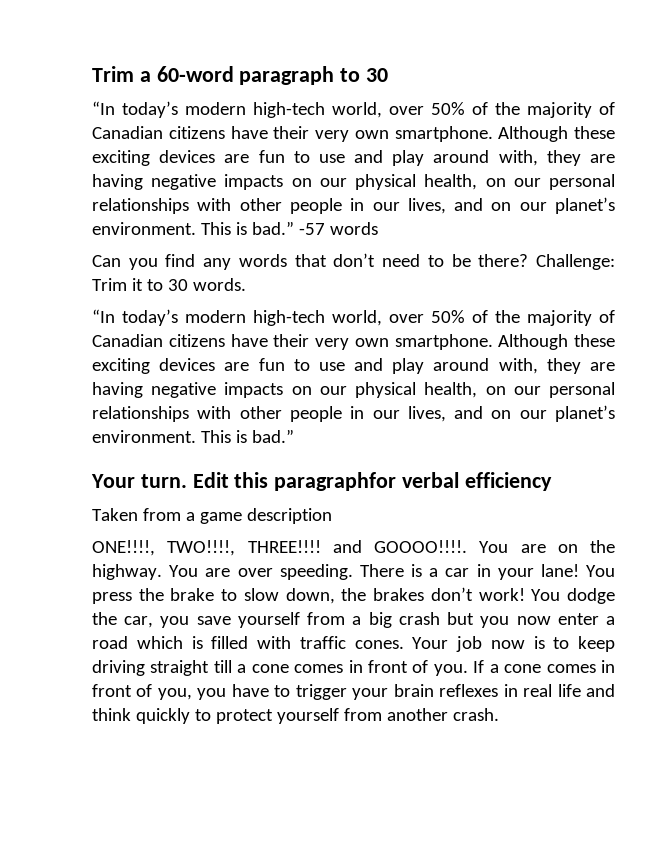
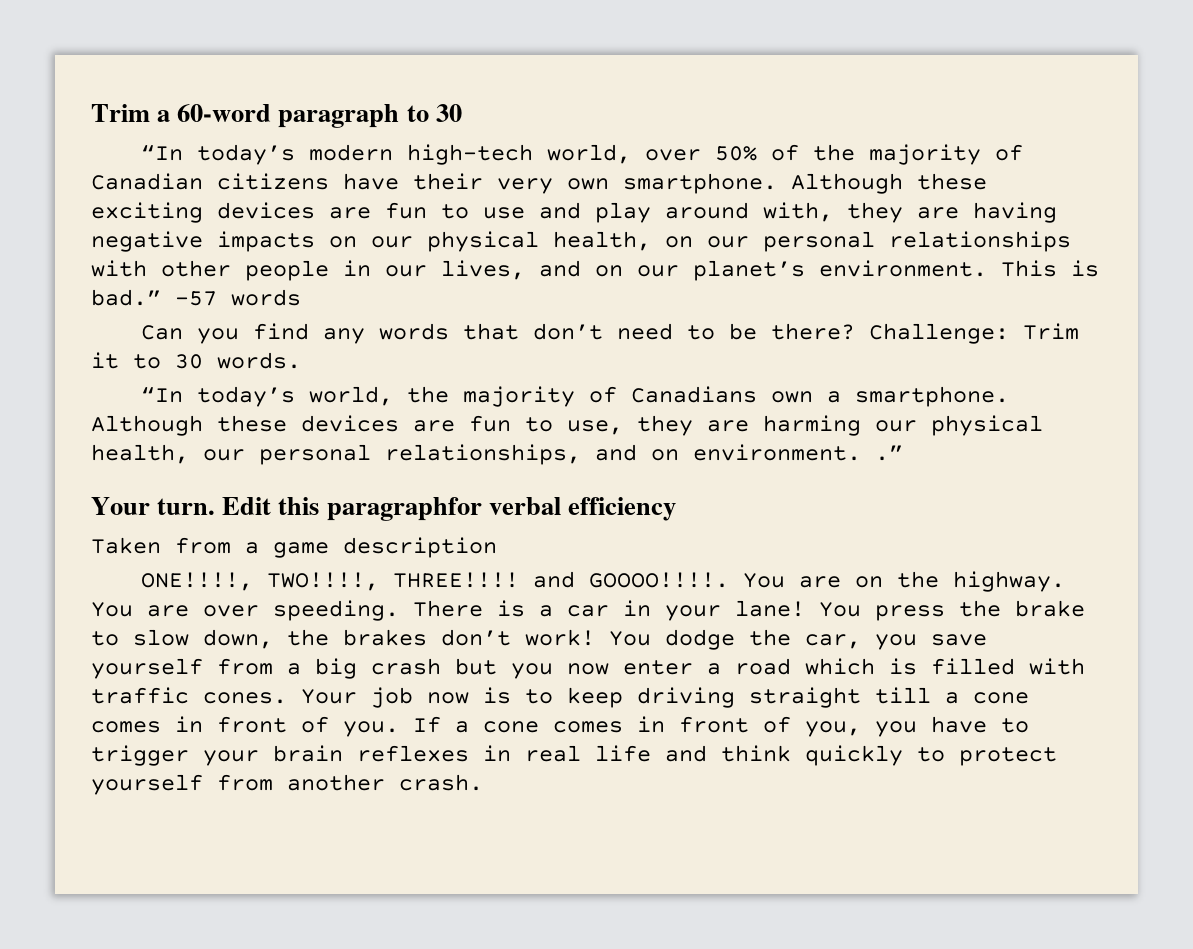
[185,310,615,326] [92,334,615,350] [92,358,615,374] [92,382,615,398] [92,405,616,422] [92,429,294,443] modern high-tech world, over 50% of the majority of Canadian citizens have their very own smartphone. Although these exciting devices are fun to use and play around with, they are having negative impacts on our physical health, on our personal relationships with other people in our lives, and on our planet’s environment. This is bad.” -> [308,386,1009,407] [91,415,1043,436] [91,444,903,465] world, the majority of Canadians own a smartphone. Although these devices are fun to use, they are harming our physical health, our personal relationships, and on environment. .”

